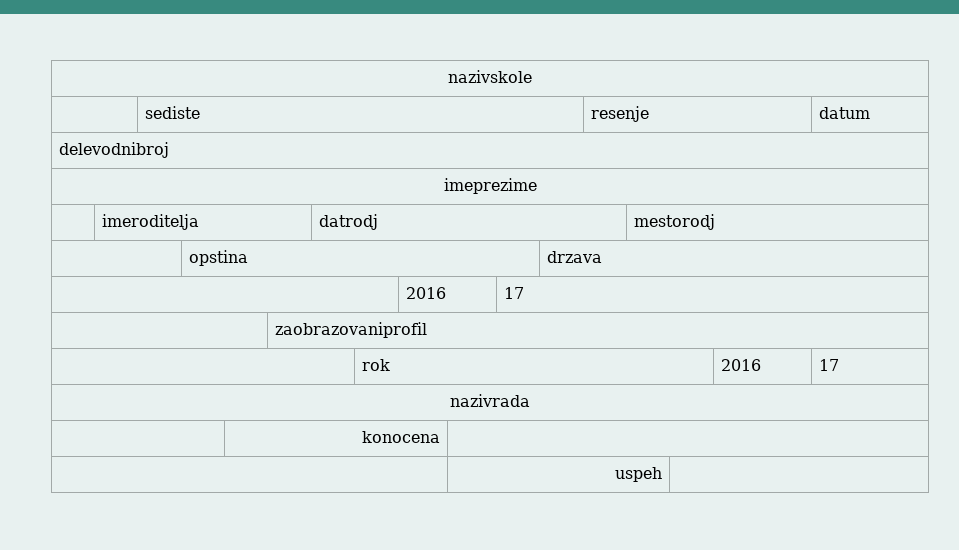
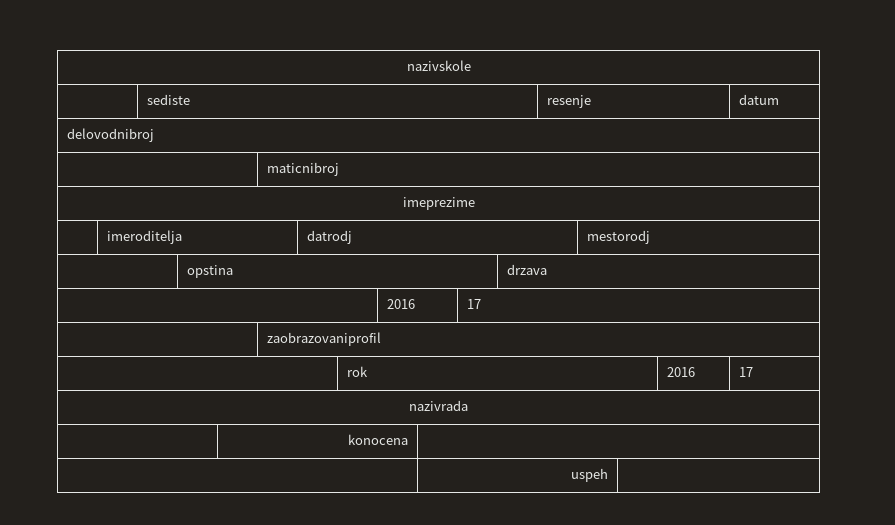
[59,142,170,158] delevodnibroj -> [67,128,155,142] [267,162,340,176] delovodnibroj // | maticnibroj

